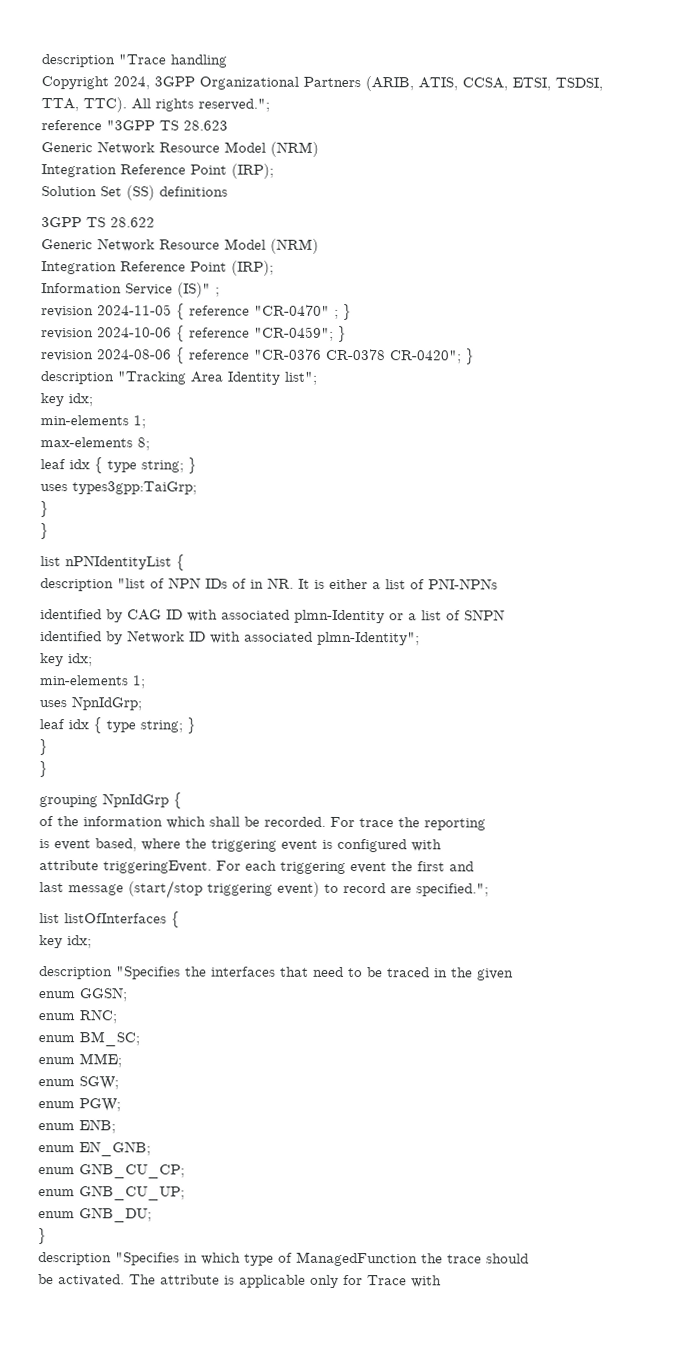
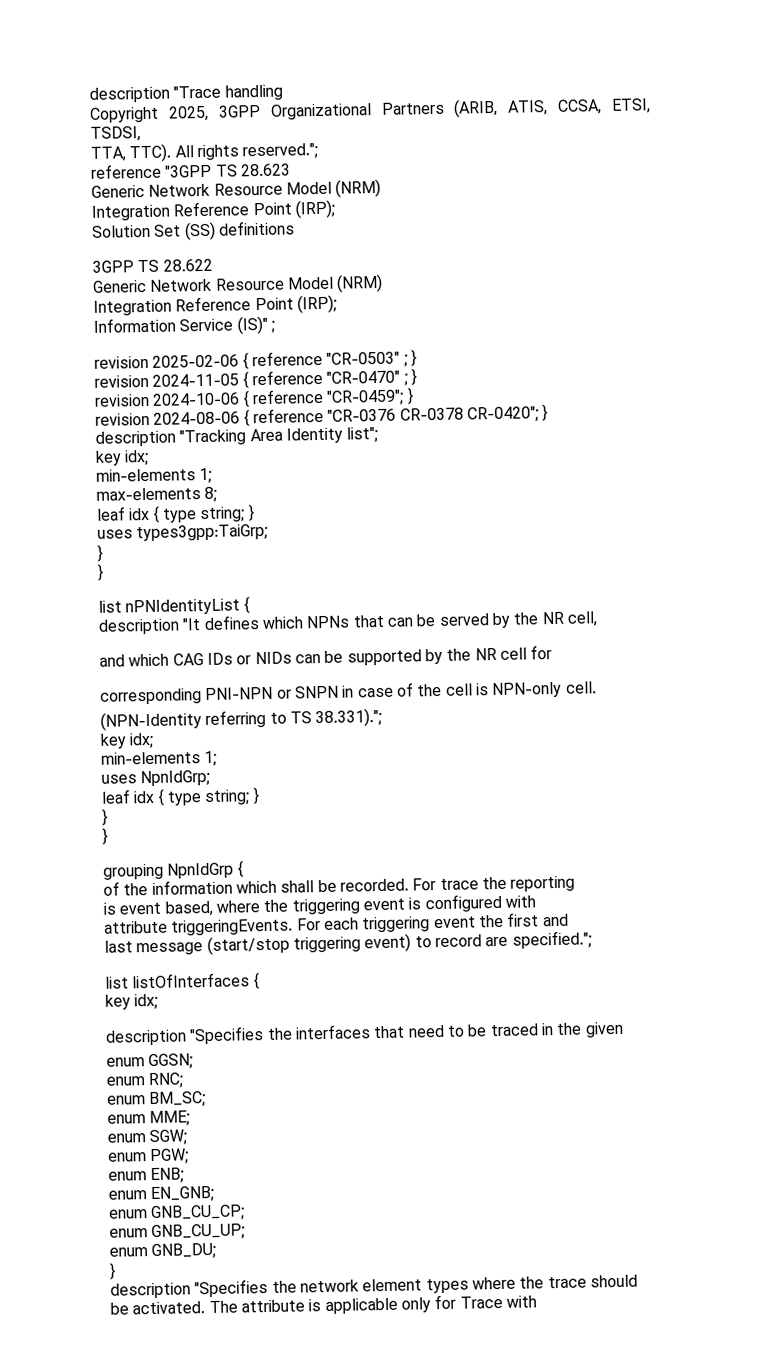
[113,76,150,90] 2024, -> [167,105,209,122] 2025,
(220, 292) none -> [94,349,417,370] // revision 2025-02-06 { reference "CR-0503" ; }
[117,577,498,590] [40,609,505,624] [40,630,420,646] "list of NPN IDs of in NR. It is either a list of PNI-NPNs // identified by CAG ID with associated plmn-Identity or a list of SNPN // identified by Network ID with associated plmn-Identity"; -> [182,611,598,631] [99,645,553,667] [100,681,597,705] [100,707,383,731] "It defines which NPNs that can be served by the NR cell, // and which CAG IDs or NIDs can be supported by the NR cell for // corresponding PNI-NPN or SNPN in case of the cell is NPN-only cell. // (NPN-Identity referring to TS 38.331).";
[103,860,212,874] triggeringEvent. -> [171,918,294,936] triggeringEvents.
[184,1251,418,1267] in which type of ManagedFunction -> [271,1276,516,1294] the network element types where

